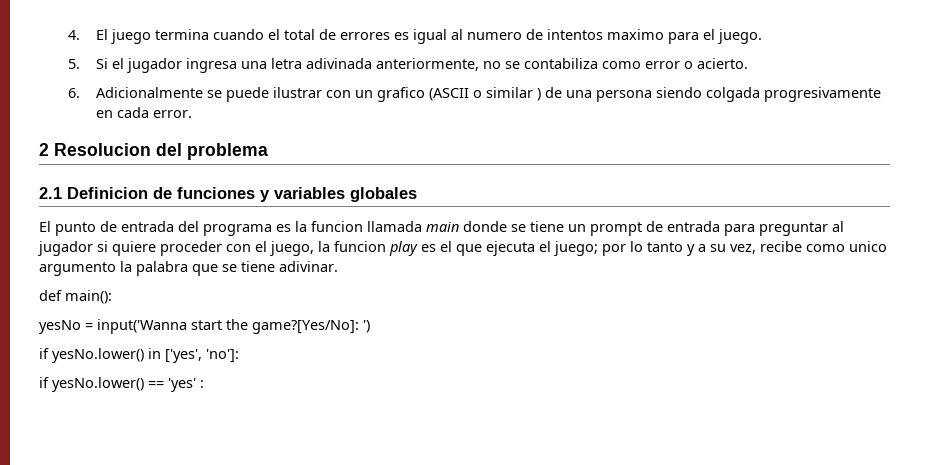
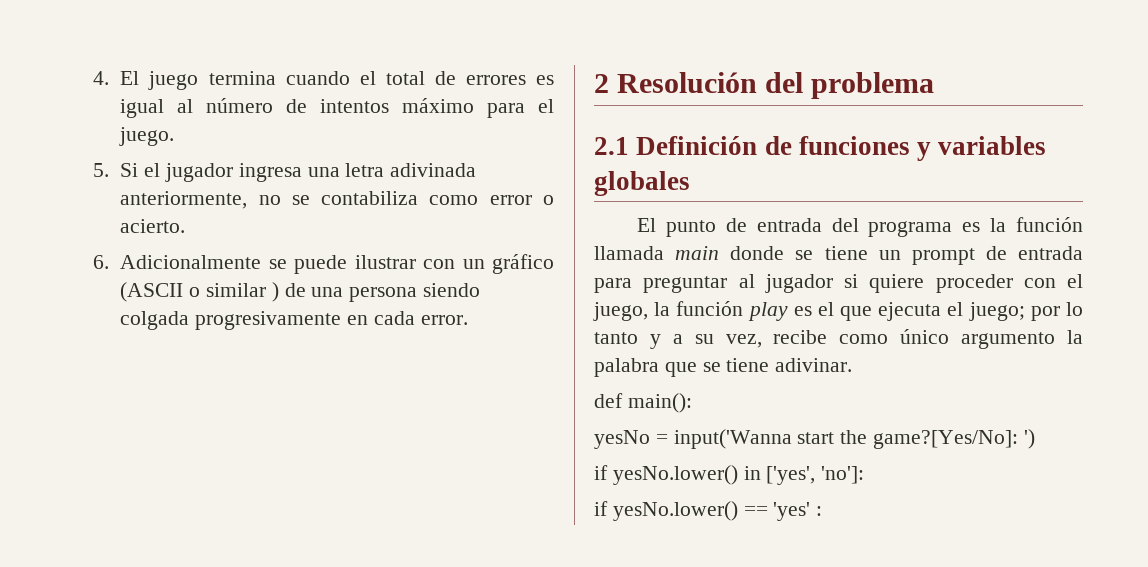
[466,32,522,40] numero -> [206,98,274,113] número
[606,29,664,40] maximo -> [402,98,475,113] máximo
[376,87,425,102] grafico -> [492,254,554,274] gráfico
[54,143,151,156] Resolucion -> [617,72,758,93] Resolución
[67,187,148,199] Definicion -> [636,136,758,155] Definición
[311,221,363,232] funcion -> [1015,217,1083,232] función
[334,241,386,252] funcion -> [676,301,744,316] función
[849,241,887,252] unico -> [900,329,950,344] único

